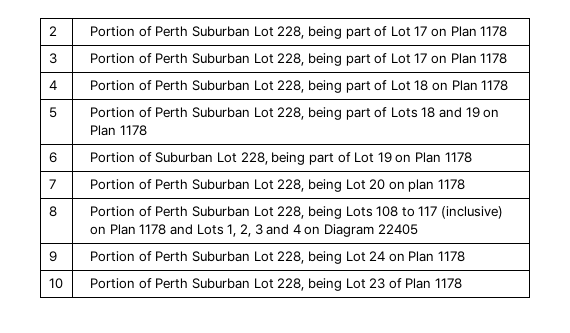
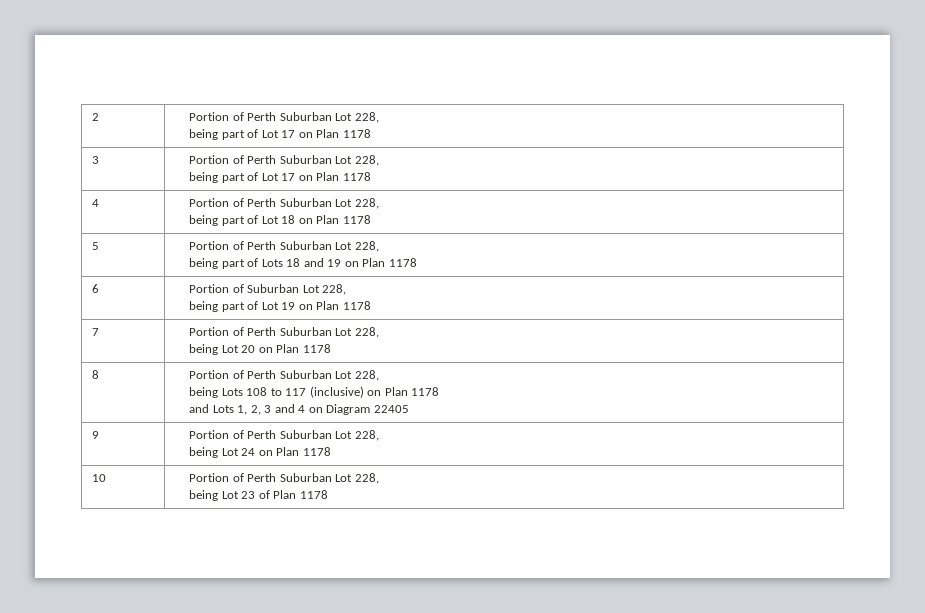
(305, 32) none -> (379, 117) //
(305, 59) none -> (379, 160) //
(305, 86) none -> (379, 203) //
(305, 113) none -> (379, 246) //
(268, 158) none -> (347, 289) //
(305, 185) none -> (379, 332) //
[408,179,435,192] plan -> [276,344,300,353] Plan
(305, 212) none -> (379, 375) //
(167, 229) none -> (440, 391) //
(305, 257) none -> (379, 435) //
(305, 284) none -> (379, 478) //

